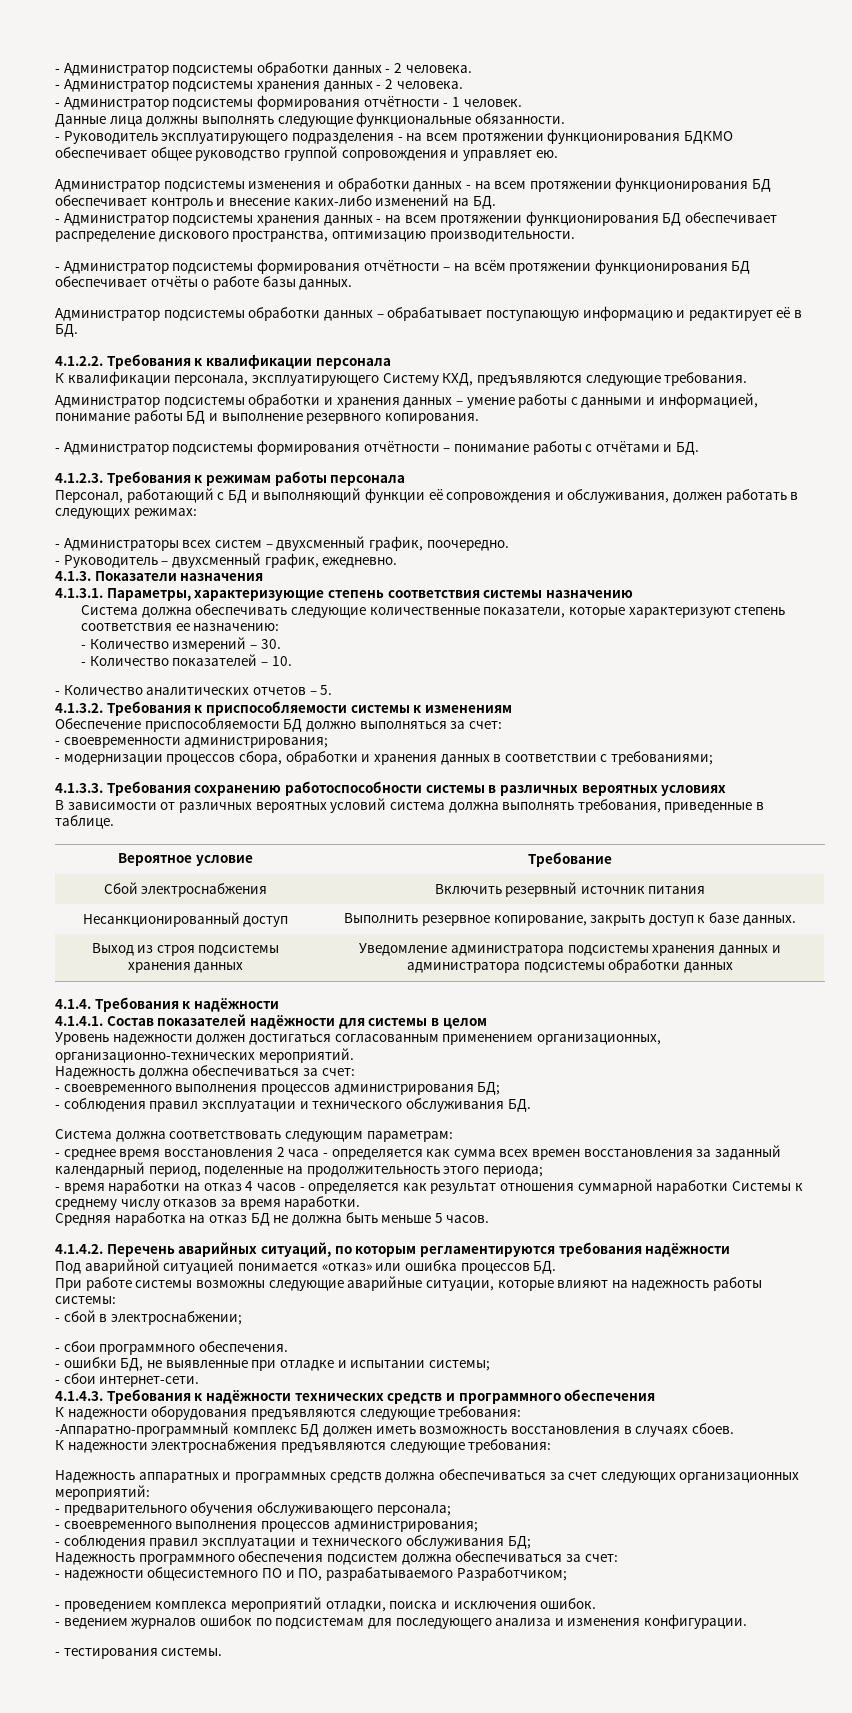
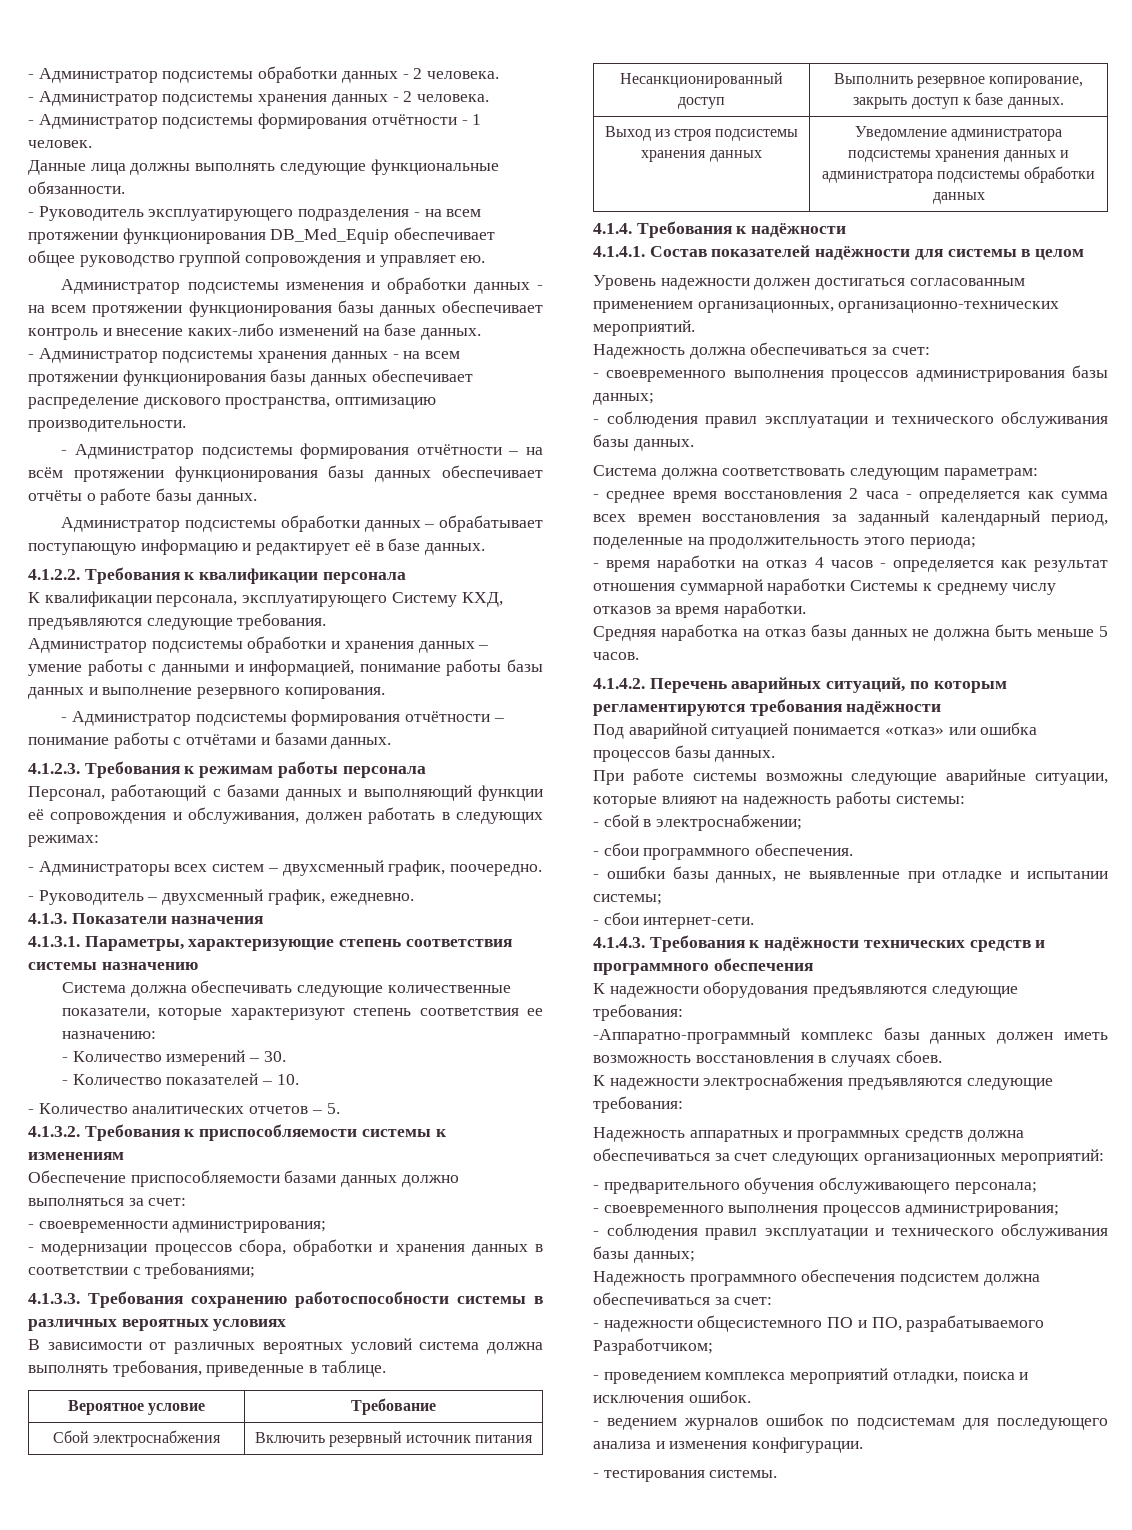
[683,131,733,144] БДКМО -> [270,228,390,244] DB_Med_Equip
[752,179,772,192] БД -> [337,300,436,317] базы данных
[472,196,496,209] БД. -> [384,323,482,340] базе данных.
[662,213,682,226] БД -> [270,369,368,386] базы данных
[731,261,751,274] БД -> [328,465,432,482] базы данных
[55,324,78,337] БД. -> [388,538,486,555] базе данных.
[186,411,206,424] БД -> [507,659,543,672] [28,687,84,699] базы данных
[676,442,700,455] БД. -> [274,732,392,749] базами данных.
[227,490,247,503] БД -> [227,784,342,801] базами данных
[283,719,303,732] БД -> [284,1170,398,1187] базами данных
[477,1082,501,1095] [55,1098,531,1112] БД; // - соблюдения правил эксплуатации и технического обслуживания БД. -> [1072,365,1108,378] [593,393,654,405] [593,411,1108,428] [593,434,694,451] базы данных; // - соблюдения правил эксплуатации и технического обслуживания базы данных.
[250,1213,270,1226] БД -> [810,624,908,641] базы данных
[533,1261,557,1274] БД. -> [674,745,776,762] базы данных.
[120,1358,144,1371] БД, -> [672,866,777,883] базы данных,
[300,1424,320,1437] БД -> [883,1027,987,1044] базы данных
[507,1536,531,1549] БД; -> [593,1246,695,1263] базы данных;

